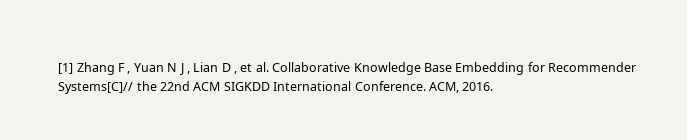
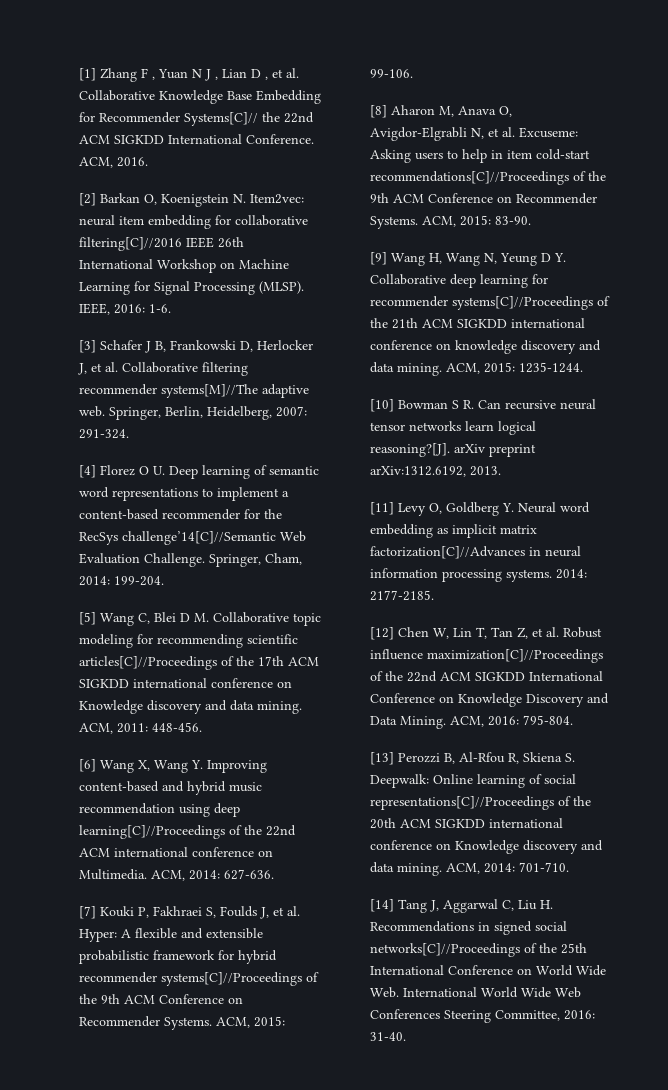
(494, 86) none -> [79,193,305,207] [79,215,309,229] [79,237,245,251] [79,259,290,273] [79,281,305,295] [79,303,172,315] [79,340,314,353] [78,362,249,376] [79,384,310,398] [79,406,308,420] [79,429,130,439] [79,465,320,479] [79,487,290,501] [79,509,283,520] [79,531,307,545] [79,553,303,567] [79,576,165,586] [79,612,322,626] [79,634,299,648] [79,656,320,670] [79,678,293,688] [79,700,303,714] [79,722,203,734] [79,759,268,773] [79,781,263,795] [79,803,241,817] [79,825,297,839] [79,847,274,857] [79,869,275,881] [79,906,301,919] [79,928,264,942] [79,950,278,964] [79,972,320,986] [79,994,244,1004] [79,1016,286,1030] [370,69,414,78] [370,105,513,118] [370,127,579,141] [370,149,591,163] [370,171,607,185] [370,193,598,204] [370,215,532,229] [370,252,567,266] [370,274,549,288] [370,296,611,310] [370,318,586,329] [370,340,602,354] [370,362,584,376] [370,399,597,412] [370,421,537,435] [370,443,537,457] [370,466,502,477] [370,502,591,516] [370,524,538,538] [370,546,582,559] [370,568,588,582] [370,590,435,601] [370,627,603,640] [370,649,604,663] [370,671,604,682] [370,693,610,707] [370,715,574,729] [370,752,576,765] [370,774,577,788] [370,796,592,810] [370,818,564,829] [370,840,604,854] [370,862,570,876] [370,899,554,913] [370,921,568,935] [370,943,588,957] [370,965,607,976] [370,987,582,998] [370,1009,596,1023] [370,1032,407,1041] // [2] Barkan O, Koenigstein N. Item2vec: neural item embedding for collaborative filtering[C]//2016 IEEE 26th International Workshop on Machine Learning for Signal Processing (MLSP). IEEE, 2016: 1-6. // [3] Schafer J B, Frankowski D, Herlocker J, et al. Collaborative filtering recommender systems[M]//The adaptive web. Springer, Berlin, Heidelberg, 2007: 291-324. // [4] Florez O U. Deep learning of semantic word representations to implement a content-based recommender for the RecSys challenge’14[C]//Semantic Web Evaluation Challenge. Springer, Cham, 2014: 199-204. // [5] Wang C, Blei D M. Collaborative topic modeling for recommending scientific articles[C]//Proceedings of the 17th ACM SIGKDD international conference on Knowledge discovery and data mining. ACM, 2011: 448-456. // [6] Wang X, Wang Y. Improving content-based and hybrid music recommendation using deep learning[C]//Proceedings of the 22nd ACM international conference on Multimedia. ACM, 2014: 627-636. // [7] Kouki P, Fakhraei S, Foulds J, et al. Hyper: A flexible and extensible probabilistic framework for hybrid recommender systems[C]//Proceedings of the 9th ACM Conference on Recommender Systems. ACM, 2015: 99-106. // [8] Aharon M, Anava O, Avigdor-Elgrabli N, et al. Excuseme: Asking users to help in item cold-start recommendations[C]//Proceedings of the 9th ACM Conference on Recommender Systems. ACM, 2015: 83-90. // [9] Wang H, Wang N, Yeung D Y. Collaborative deep learning for recommender systems[C]//Proceedings of the 21th ACM SIGKDD international conference on knowledge discovery and data mining. ACM, 2015: 1235-1244. // [10] Bowman S R. Can recursive neural tensor networks learn logical reasoning?[J]. arXiv preprint arXiv:1312.6192, 2013. // [11] Levy O, Goldberg Y. Neural word embedding as implicit matrix factorization[C]//Advances in neural information processing systems. 2014: 2177-2185. // [12] Chen W, Lin T, Tan Z, et al. Robust influence maximization[C]//Proceedings of the 22nd ACM SIGKDD International Conference on Knowledge Discovery and Data Mining. ACM, 2016: 795-804. // [13] Perozzi B, Al-Rfou R, Skiena S. Deepwalk: Online learning of social representations[C]//Proceedings of the 20th ACM SIGKDD international conference on Knowledge discovery and data mining. ACM, 2014: 701-710. // [14] Tang J, Aggarwal C, Liu H. Recommendations in signed social networks[C]//Proceedings of the 25th International Conference on World Wide Web. International World Wide Web Conferences Steering Committee, 2016: 31-40.

